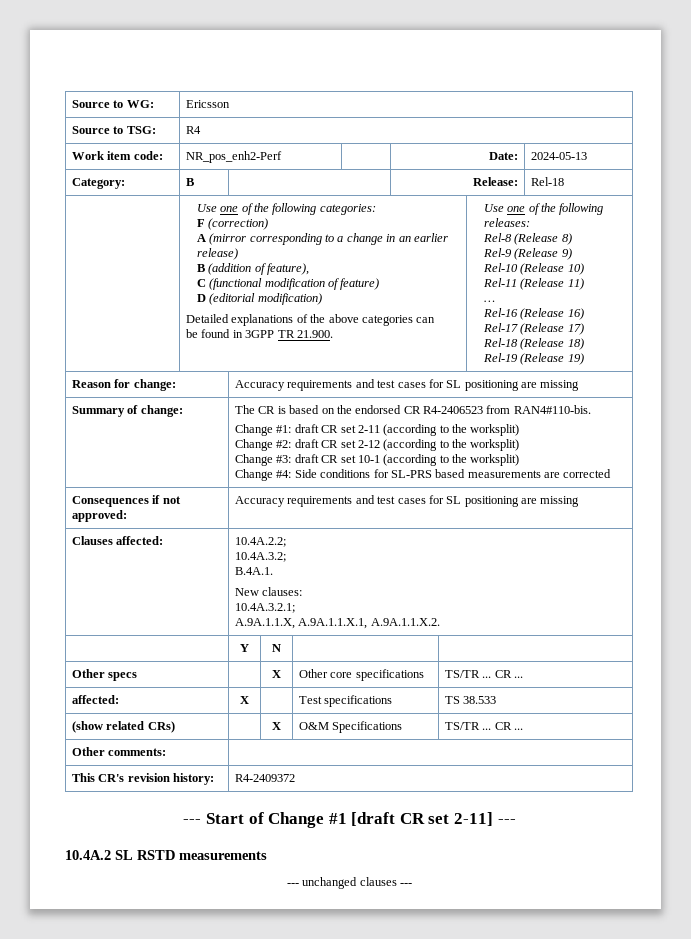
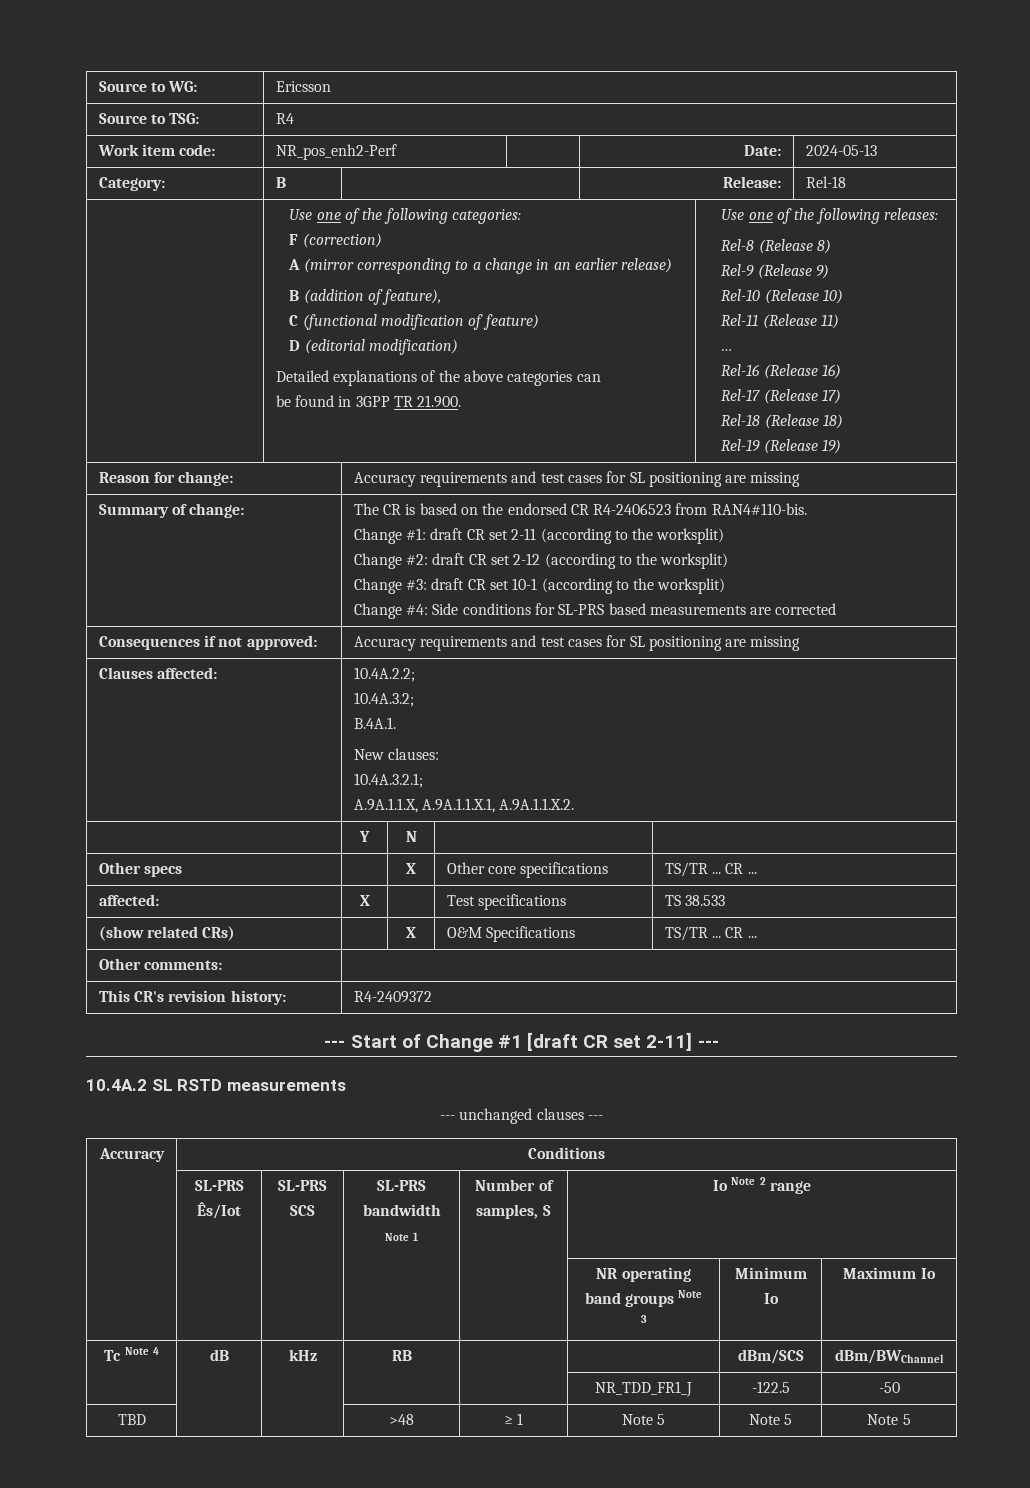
(413, 884) none -> [98,1148,165,1162] [528,1147,605,1159] [194,1180,244,1191] [197,1202,241,1219] [278,1180,327,1191] [290,1205,315,1216] [377,1180,426,1191] [362,1204,441,1216] [384,1232,419,1241] [475,1179,554,1191] [476,1204,551,1219] [713,1177,811,1194] [596,1267,691,1282] [584,1290,703,1307] [640,1315,647,1323] [734,1267,807,1279] [763,1293,779,1304] [843,1267,936,1279] [104,1347,159,1361] [209,1349,229,1361] [288,1349,317,1361] [391,1350,412,1361] [737,1349,804,1364] [835,1349,944,1364] [595,1381,692,1397] [751,1381,790,1393] [878,1382,900,1393] [117,1414,146,1425] [389,1414,414,1425] [503,1413,524,1425] [621,1414,666,1425] [748,1414,793,1425] [867,1414,911,1425] // Accuracy | Conditions // | SL-PRS Ês/Iot | SL-PRS SCS | SL-PRS bandwidth // Note 1 | Number of samples, S | Io Note 2 range // | | | | | NR operating band groups Note 3 | Minimum Io | Maximum Io // Tc Note 4 | dB | kHz | RB | | | dBm/SCS | dBm/BWChannel // | | | | | NR_TDD_FR1_J | -122.5 | -50 // TBD | | | >48 | ≥ 1 | Note 5 | Note 5 | Note 5

